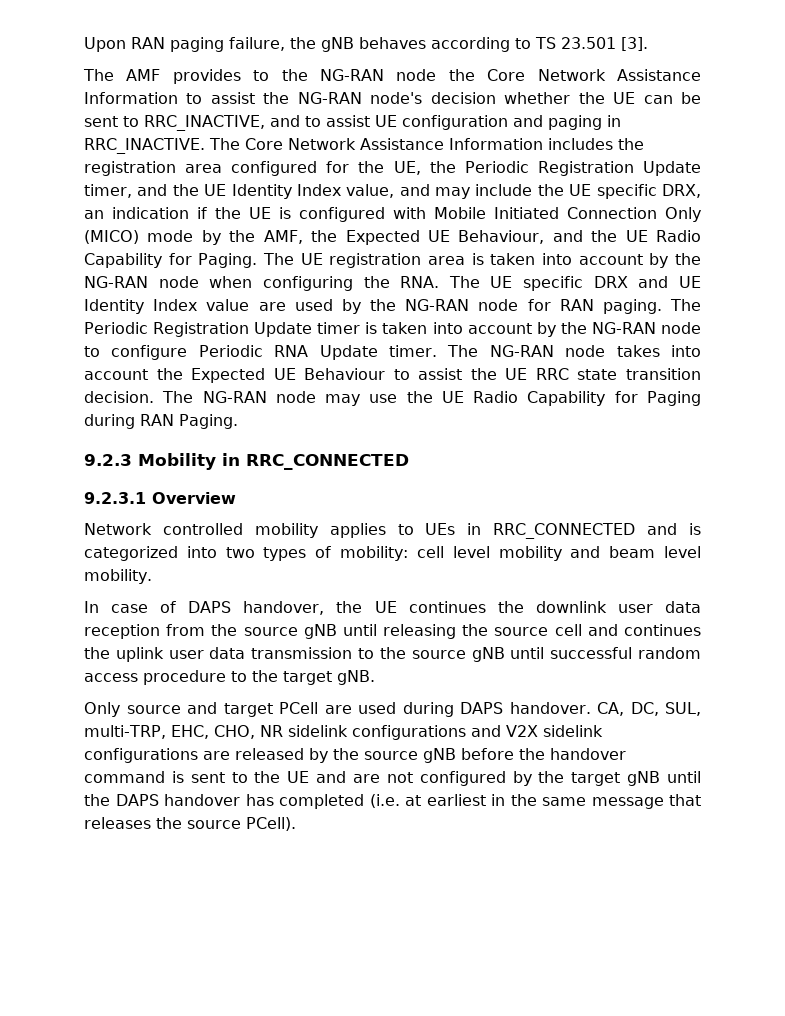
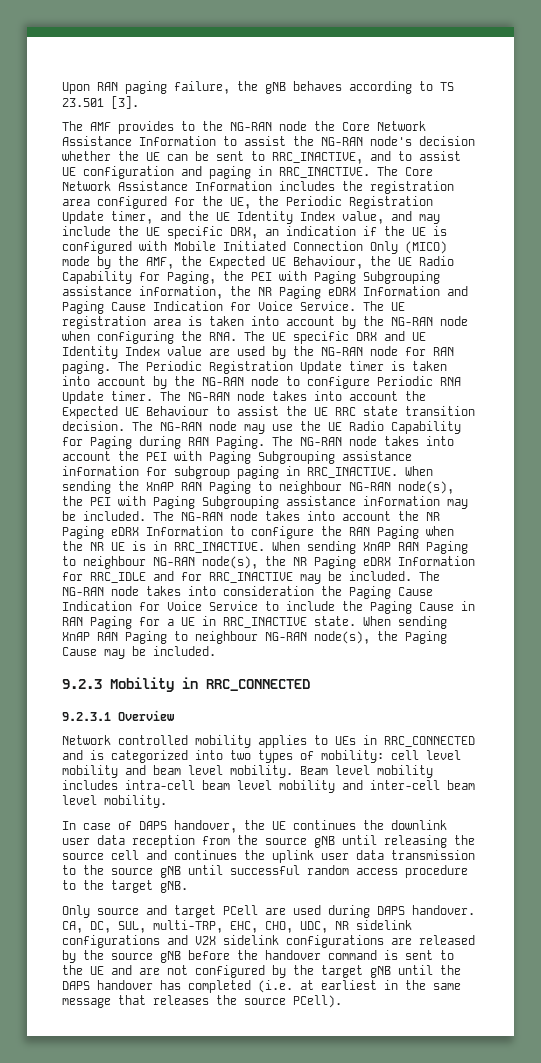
[552,230,701,242] [84,253,258,268] and the UE Radio Capability for Paging. -> [370,256,454,266] [62,271,440,284] [62,286,468,299] [62,301,356,314] the UE Radio Capability for Paging, the PEI with Paging Subgrouping assistance information, the NR Paging eDRX Information and Paging Cause Indication for Voice Service.
(238, 421) none -> [272,436,454,446] [62,451,412,464] [62,466,433,479] [62,481,454,494] [62,496,468,509] [62,511,440,521] [62,526,454,539] [62,541,468,554] [62,556,475,569] [62,571,440,584] [62,586,433,599] [62,601,475,614] [62,616,447,629] [62,631,447,644] [62,646,216,659] The NG-RAN node takes into account the PEI with Paging Subgrouping assistance information for subgroup paging in RRC_INACTIVE. When sending the XnAP RAN Paging to neighbour NG-RAN node(s), the PEI with Paging Subgrouping assistance information may be included. The NG-RAN node takes into account the NR Paging eDRX Information to configure the RAN Paging when the NR UE is in RRC_INACTIVE. When sending XnAP RAN Paging to neighbour NG-RAN node(s), the NR Paging eDRX Information for RRC_IDLE and for RRC_INACTIVE may be included. The NG-RAN node takes into consideration the Paging Cause Indication for Voice Service to include the Paging Cause in RAN Paging for a UE in RRC_INACTIVE state. When sending XnAP RAN Paging to neighbour NG-RAN node(s), the Paging Cause may be included.
(152, 576) none -> [300,765,433,778] [62,780,475,793] [62,795,167,808] Beam level mobility includes intra-cell beam level mobility and inter-cell beam level mobility.
(255, 732) none -> [300,921,328,933] UDC,

